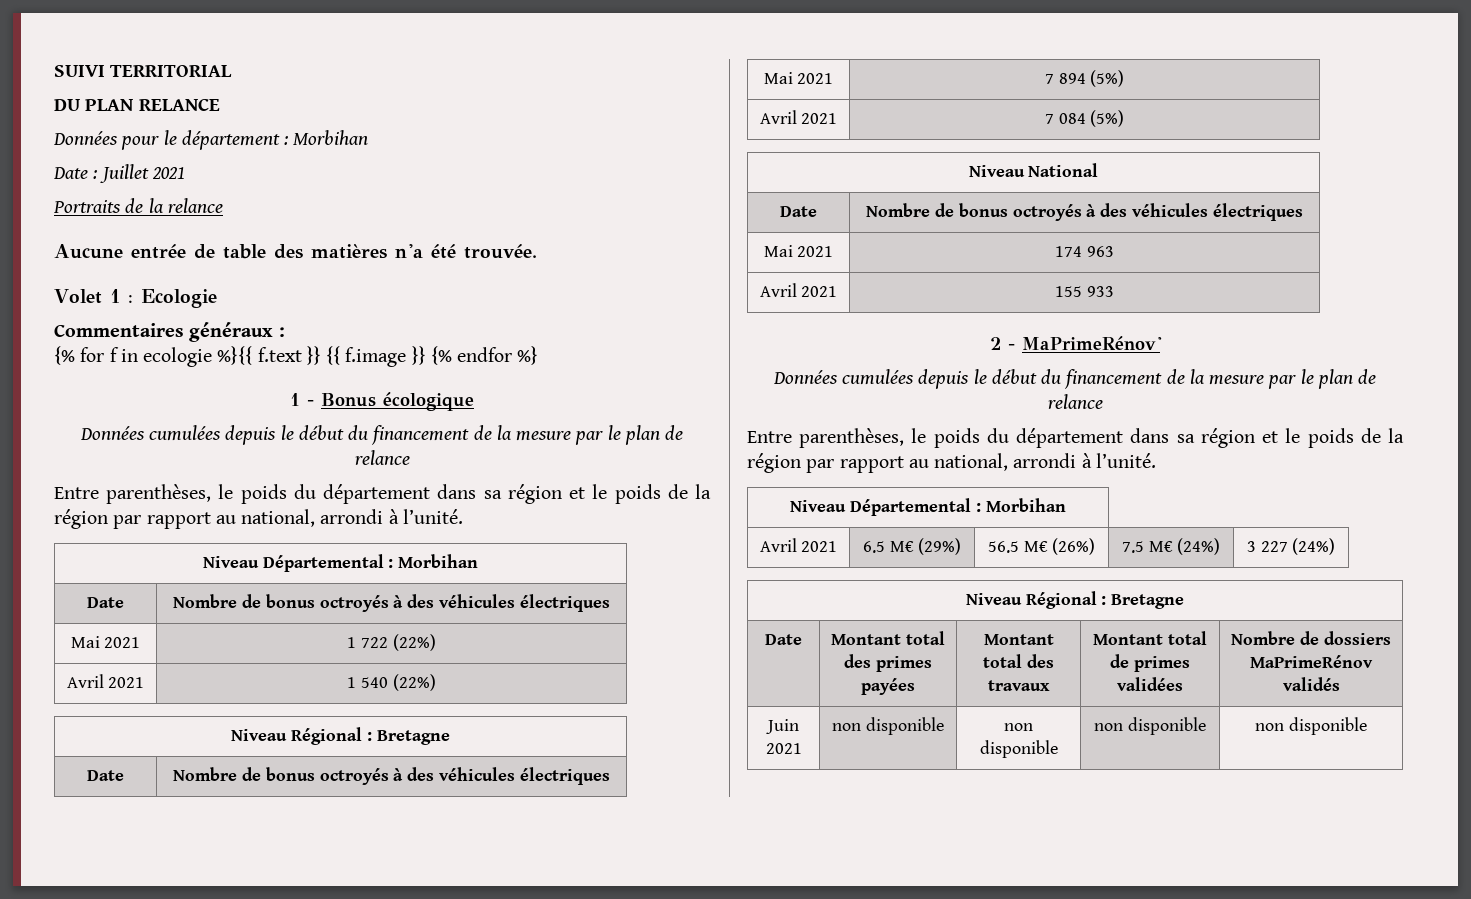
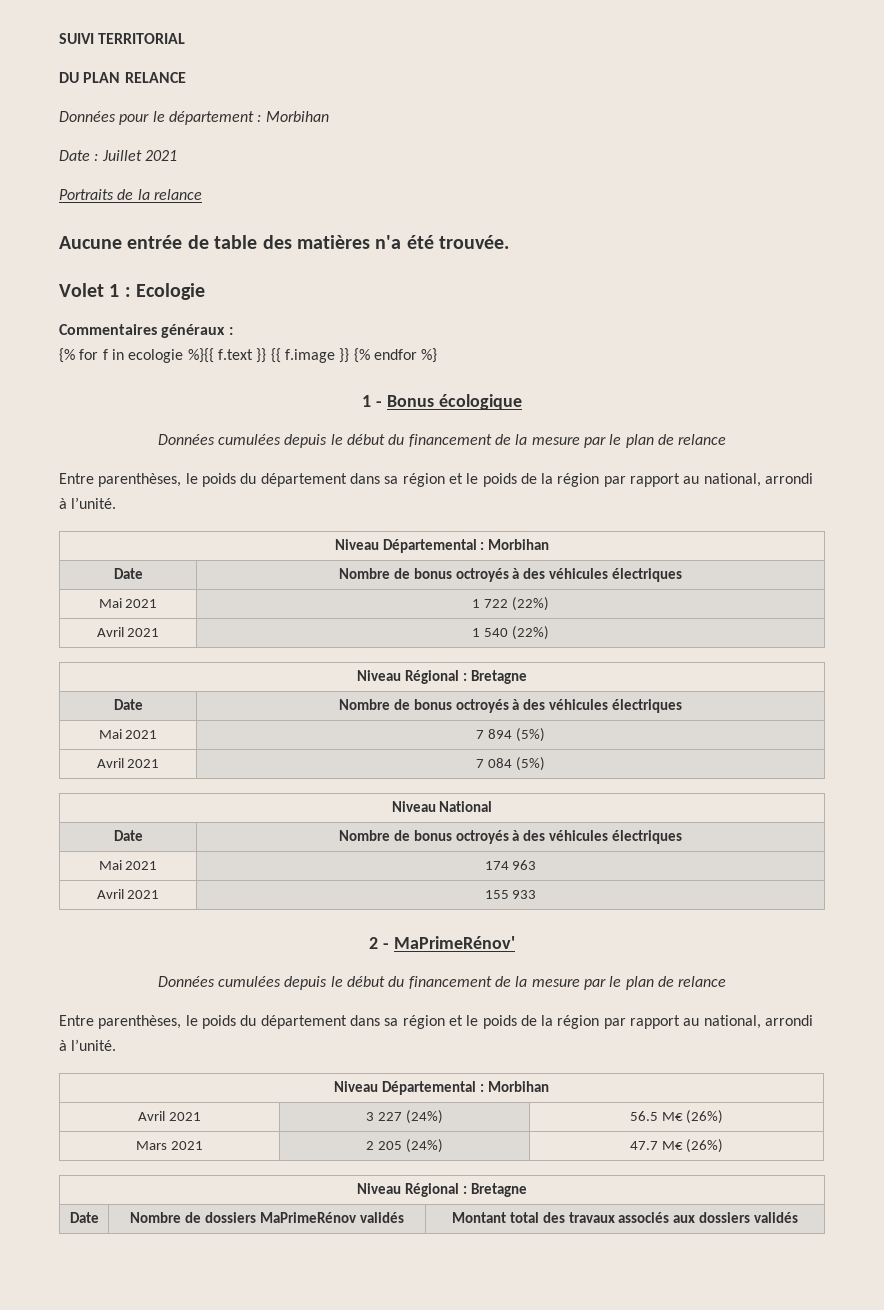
[862,538,962,555] 6.5 M€ (29%) -> [366,1110,443,1124] 3 227 (24%)
[1121,538,1221,555] [1246,538,1336,555] [965,591,1185,609] [765,634,802,645] [831,631,945,645] [844,654,932,672] [861,678,915,695] | 7.5 M€ (24%) | 3 227 (24%) // Niveau Régional : Bretagne // Date | Montant total des primes payées -> [136,1141,203,1150] [366,1139,443,1153] [629,1139,724,1153] [357,1183,527,1197] [69,1212,99,1223] [130,1212,404,1223] // Mars 2021 | 2 205 (24%) | 47.7 M€ (26%) // Niveau Régional : Bretagne // Date | Nombre de dossiers MaPrimeRénov validés
[1093,631,1207,645] [1110,654,1190,672] [1117,677,1183,691] [1231,631,1391,645] [1250,655,1373,668] [1282,677,1340,691] [766,719,799,734] [765,743,802,754] [832,717,944,735] [1004,723,1033,731] [979,740,1058,758] [1094,717,1206,735] [1255,717,1367,735] | Montant total de primes validées | Nombre de dossiers MaPrimeRénov validés // Juin 2021 | non disponible | non disponible | non disponible | non disponible -> [618,1212,799,1223] associés aux dossiers validés

